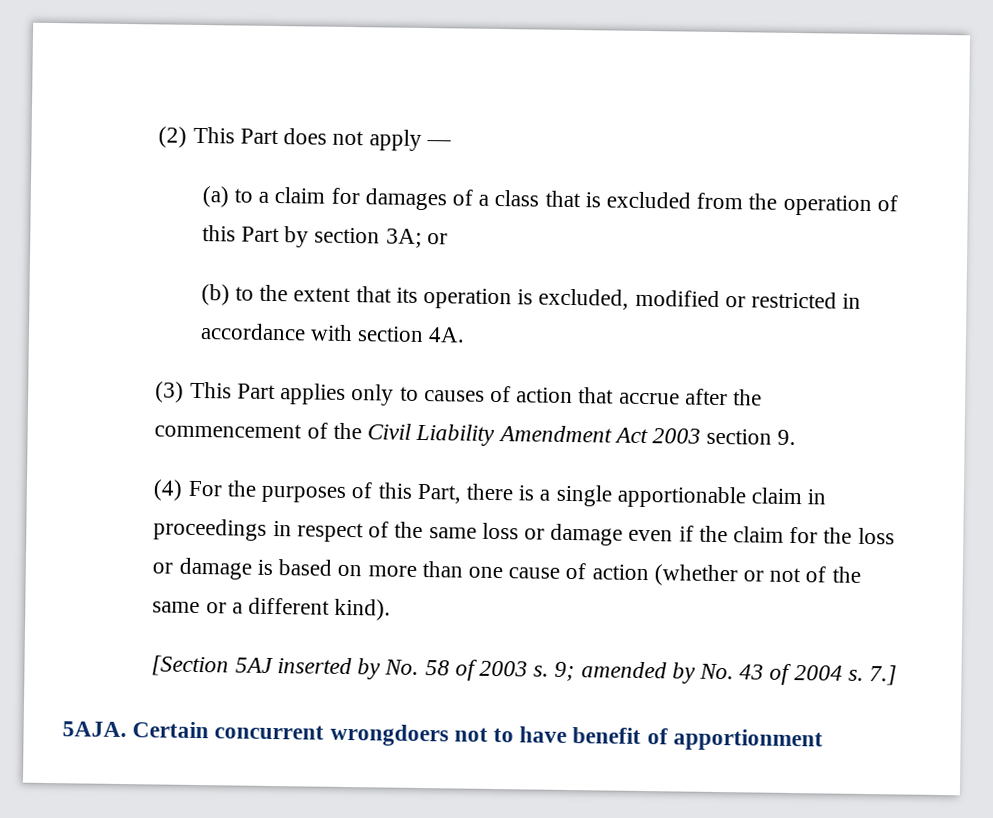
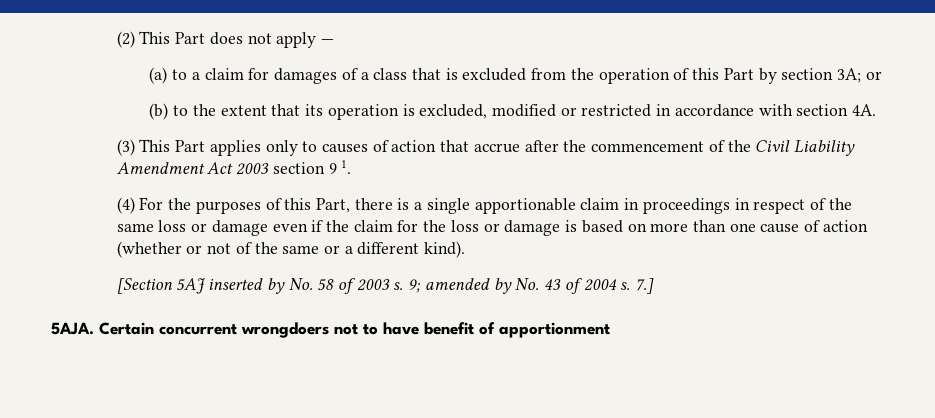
[777,429,797,446] 9. -> [328,160,352,174] 9 1.

